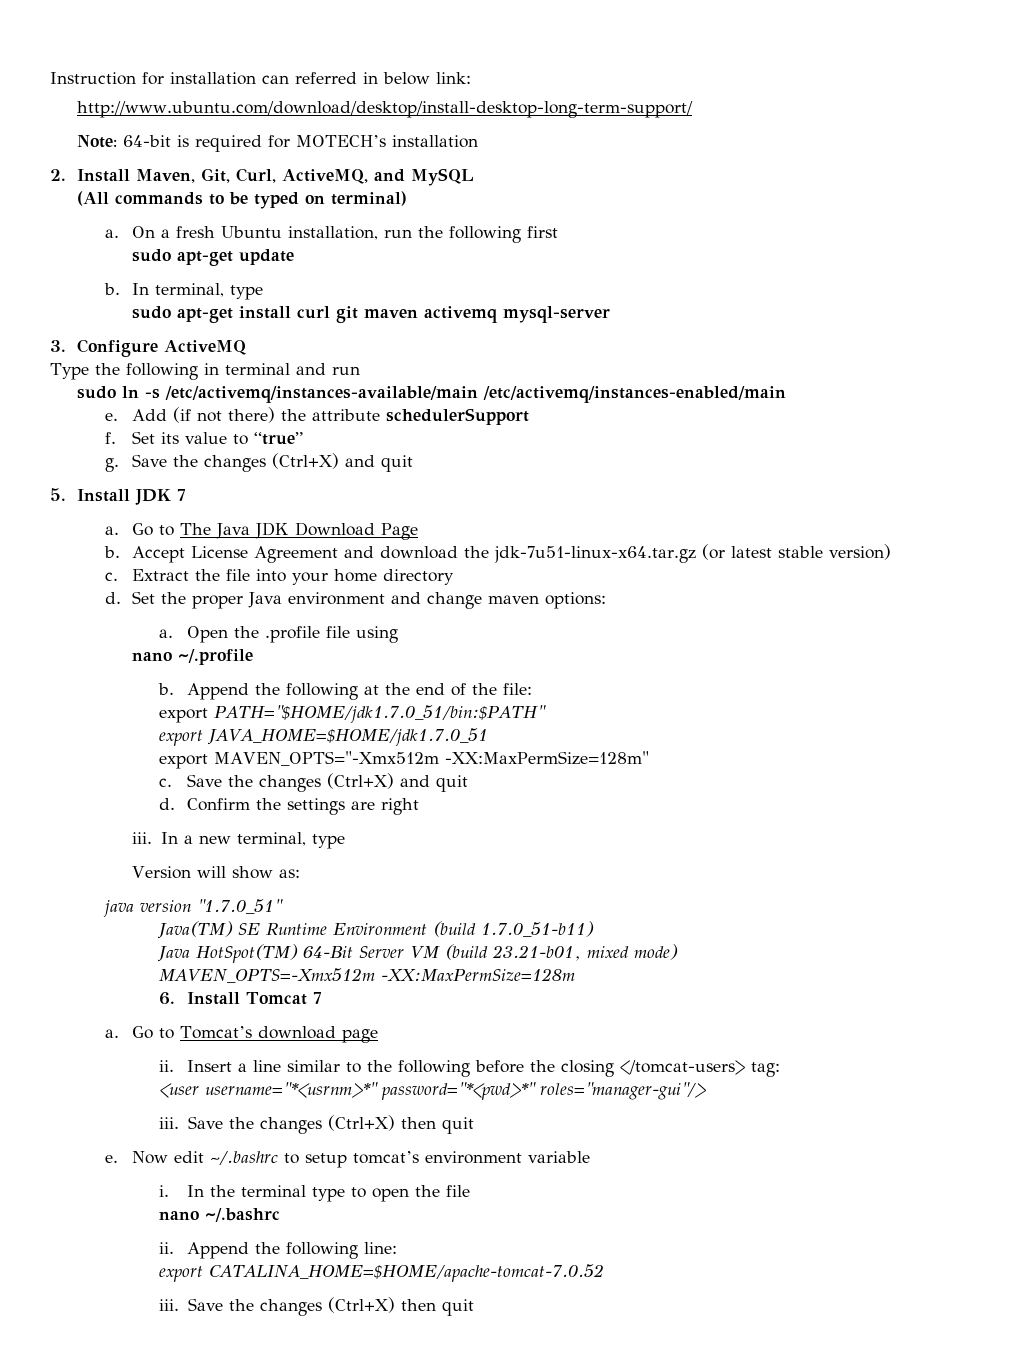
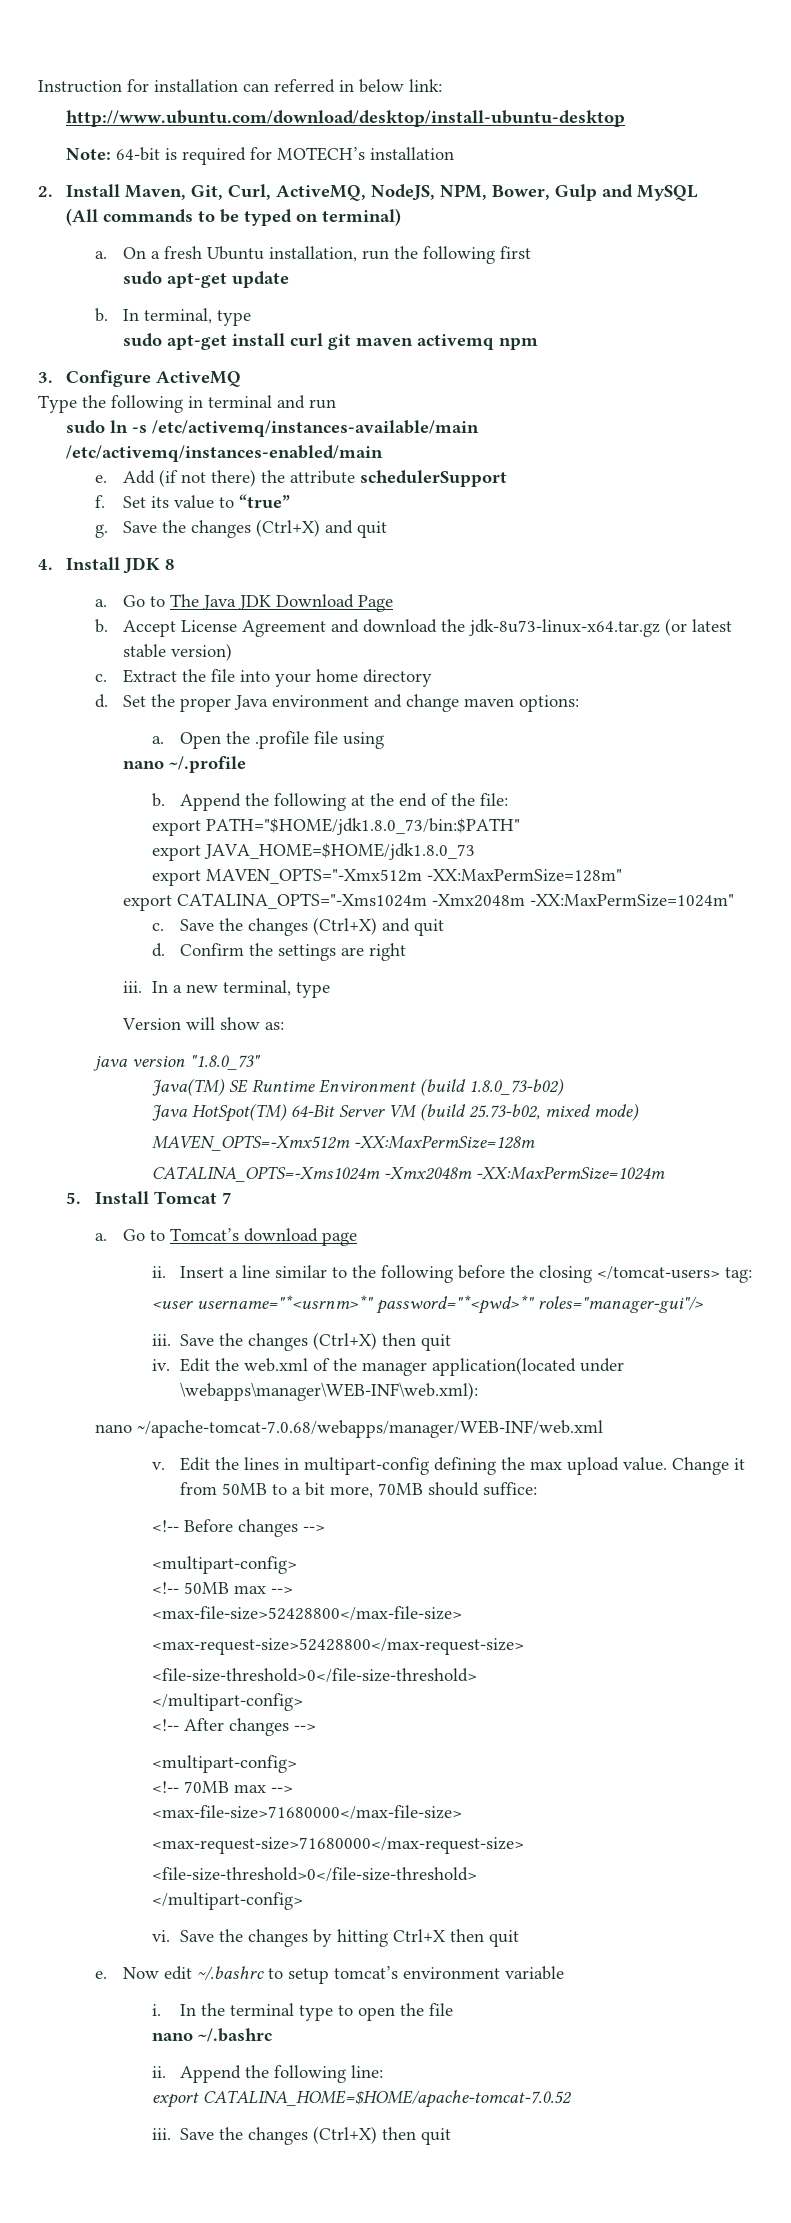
[77,101,694,118] http://www.ubuntu.com/download/desktop/install-desktop-long-term-support/ -> [66,110,626,127] http://www.ubuntu.com/download/desktop/install-ubuntu-desktop
(369, 176) none -> [371,184,598,201] NodeJS, NPM, Bower, Gulp
[503,306,611,323] mysql-server -> [499,337,539,350] npm
[50,488,66,501] 5. -> [38,559,53,570] 4.
[177,489,187,501] 7 -> [165,559,176,570] 8
[494,546,697,563] jdk-7u51-linux-x64.tar.gz -> [469,619,661,637] jdk-8u73-linux-x64.tar.gz
[214,705,547,723] [159,728,489,746] PATH="$HOME/jdk1.7.0_51/bin:$PATH" // export JAVA_HOME=$HOME/jdk1.7.0_51 -> [205,818,520,835] [151,843,475,861] PATH="$HOME/jdk1.8.0_73/bin:$PATH" // export JAVA_HOME=$HOME/jdk1.8.0_73
(650, 758) none -> [123,893,735,911] // export CATALINA_OPTS="-Xms1024m -Xmx2048m -XX:MaxPermSize=1024m"
[196,899,283,914] "1.7.0_51" -> [189,1055,261,1070] "1.8.0_73"
[481,921,595,937] 1.7.0_51-b11) -> [468,1078,564,1096] 1.8.0_73-b02)
[492,945,582,961] 23.21-b01, -> [468,1104,540,1120] 25.73-b02,
[159,992,176,1005] 6. -> [151,1166,665,1182] [66,1192,82,1204] CATALINA_OPTS=-Xms1024m -Xmx2048m -XX:MaxPermSize=1024m // 5.
(475, 1125) none -> [151,1357,624,1376] [179,1382,478,1401] [94,1420,603,1438] [151,1457,745,1475] [179,1482,537,1498] [151,1519,325,1537] [151,1556,297,1574] [151,1582,293,1594] [151,1606,462,1621] [151,1638,524,1655] [151,1668,477,1683] [151,1693,303,1711] [151,1718,316,1736] [151,1755,297,1773] [151,1781,293,1793] [151,1805,462,1820] [151,1837,524,1854] [151,1867,477,1882] [151,1892,303,1910] [151,1929,519,1947] // iv. Edit the web.xml of the manager application(located under \webapps\manager\WEB-INF\web.xml): // nano ~/apache-tomcat-7.0.68/webapps/manager/WEB-INF/web.xml // v. Edit the lines in multipart-config defining the max upload value. Change it from 50MB to a bit more, 70MB should suffice: // <!-- Before changes --> // <multipart-config> // <!-- 50MB max --> // <max-file-size>52428800</max-file-size> // <max-request-size>52428800</max-request-size> // <file-size-threshold>0</file-size-threshold> // </multipart-config> // <!-- After changes --> // <multipart-config> // <!-- 70MB max --> // <max-file-size>71680000</max-file-size> // <max-request-size>71680000</max-request-size> // <file-size-threshold>0</file-size-threshold> // </multipart-config> // vi. Save the changes by hitting Ctrl+X then quit

